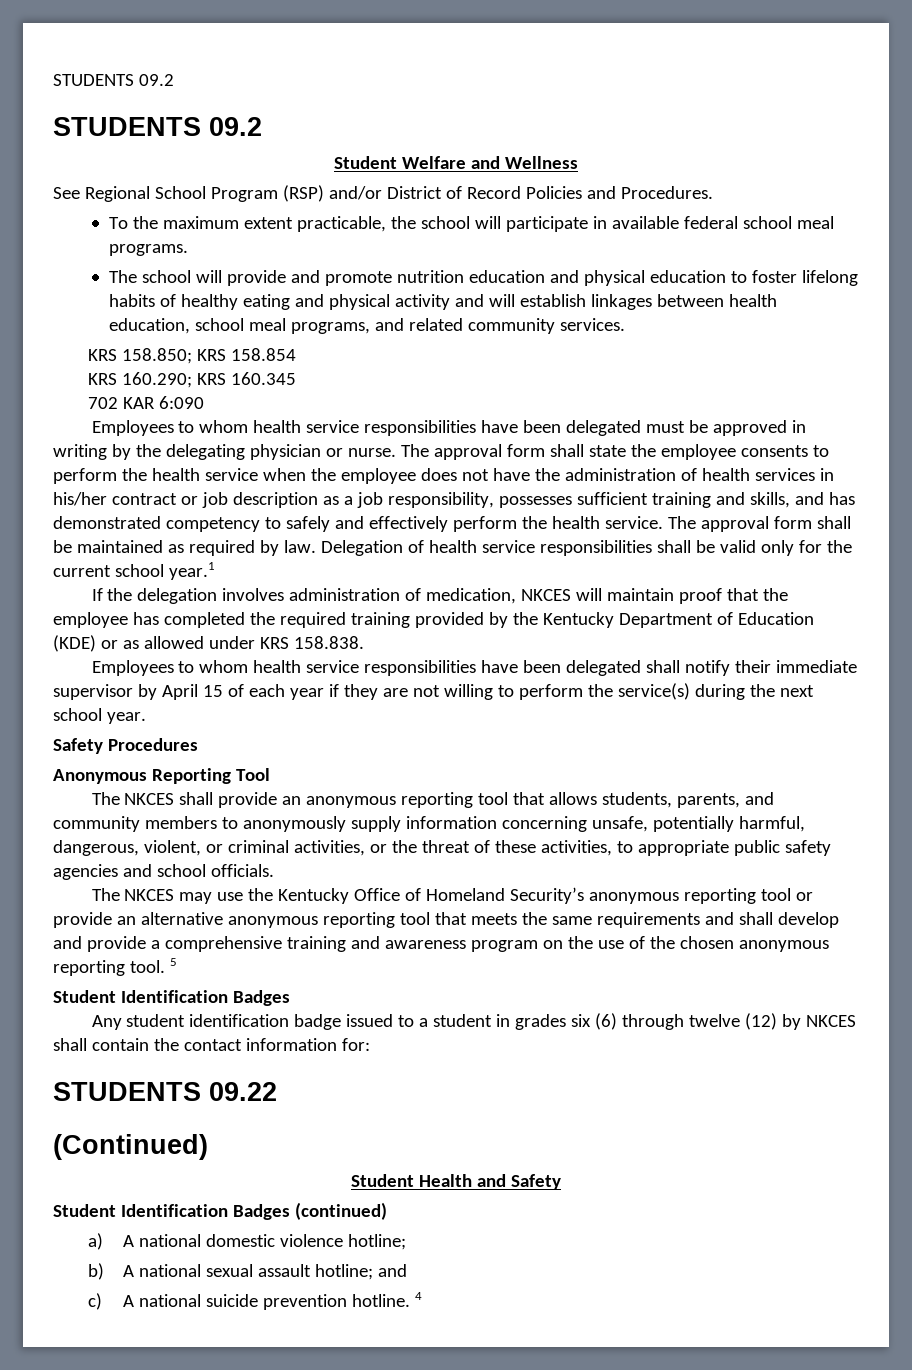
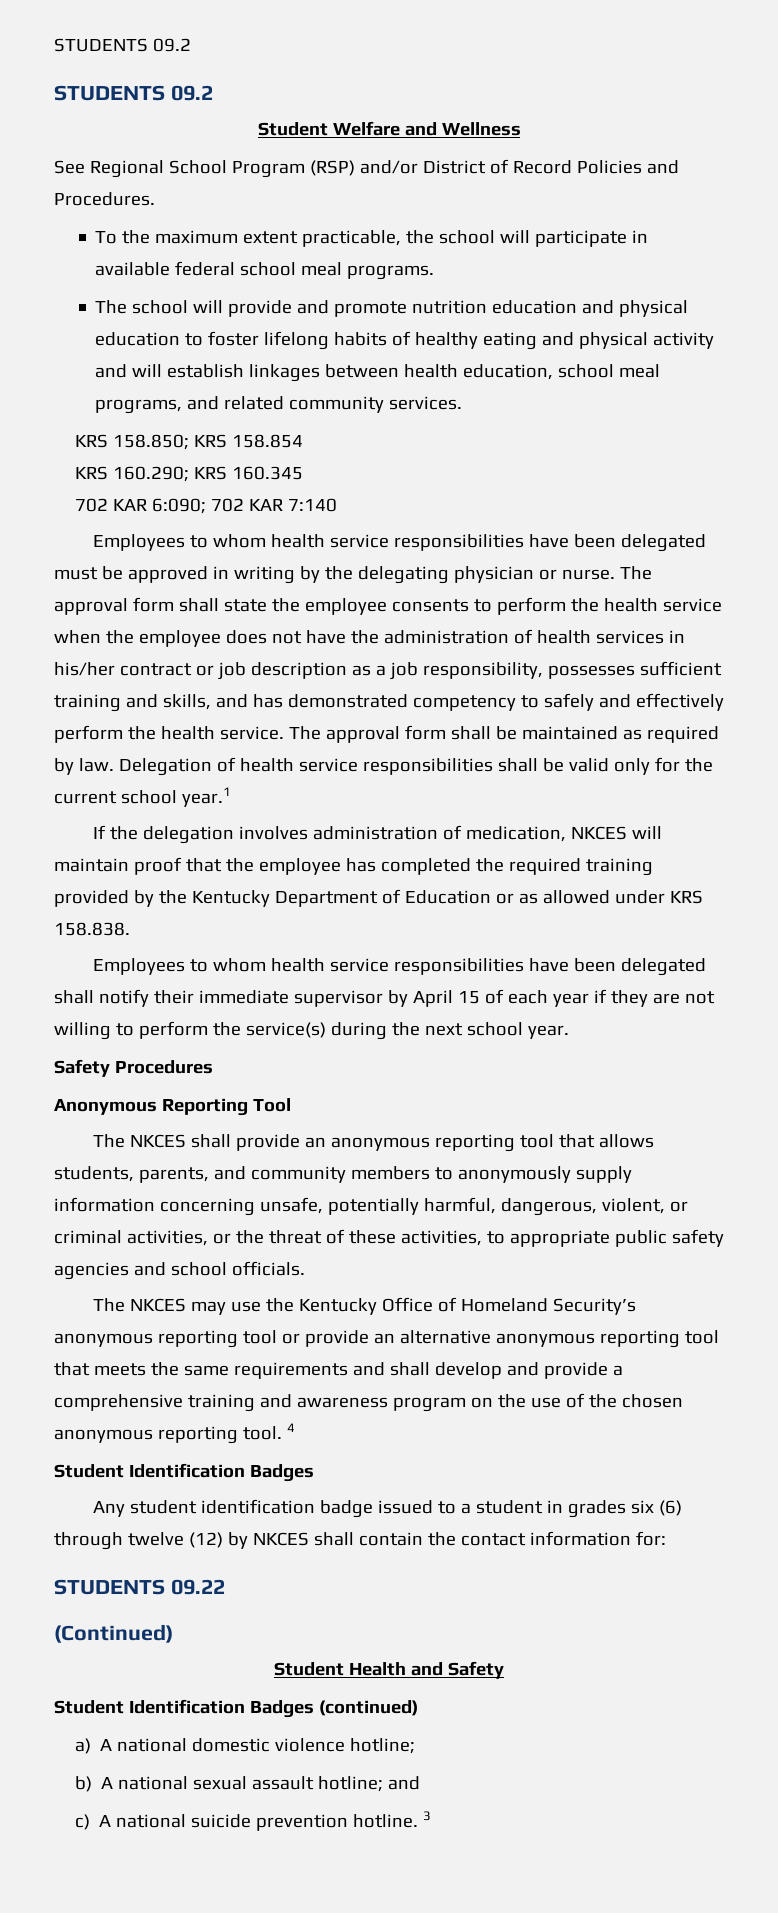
[159,396,205,409] 6:090 -> [151,498,337,514] 6:090; 702 KAR 7:140
[53,635,96,652] (KDE) -> (491, 897) none
[169,958,177,966] 5 -> [286,1423,295,1432] 4
[415,1292,423,1300] 4 -> [423,1811,432,1821] 3

